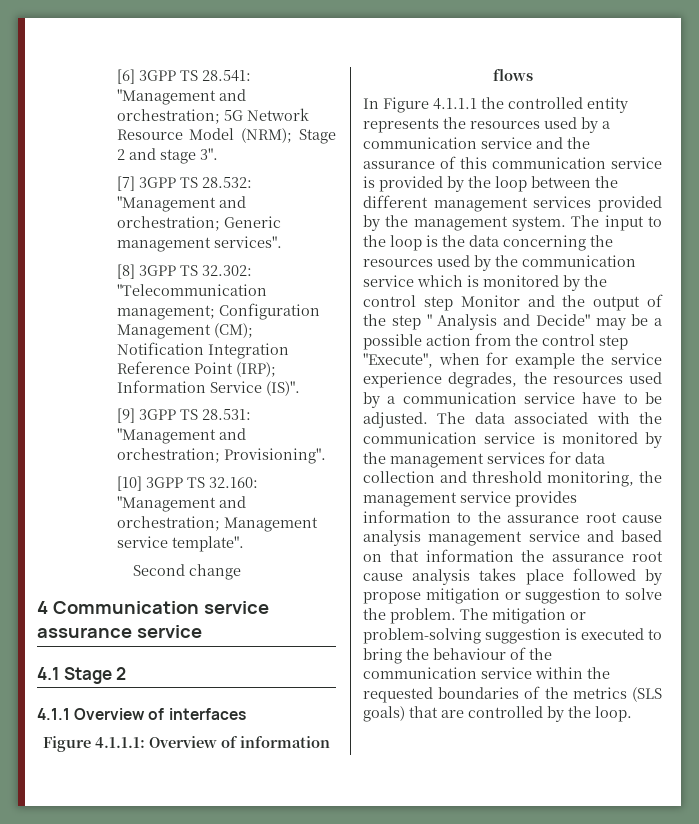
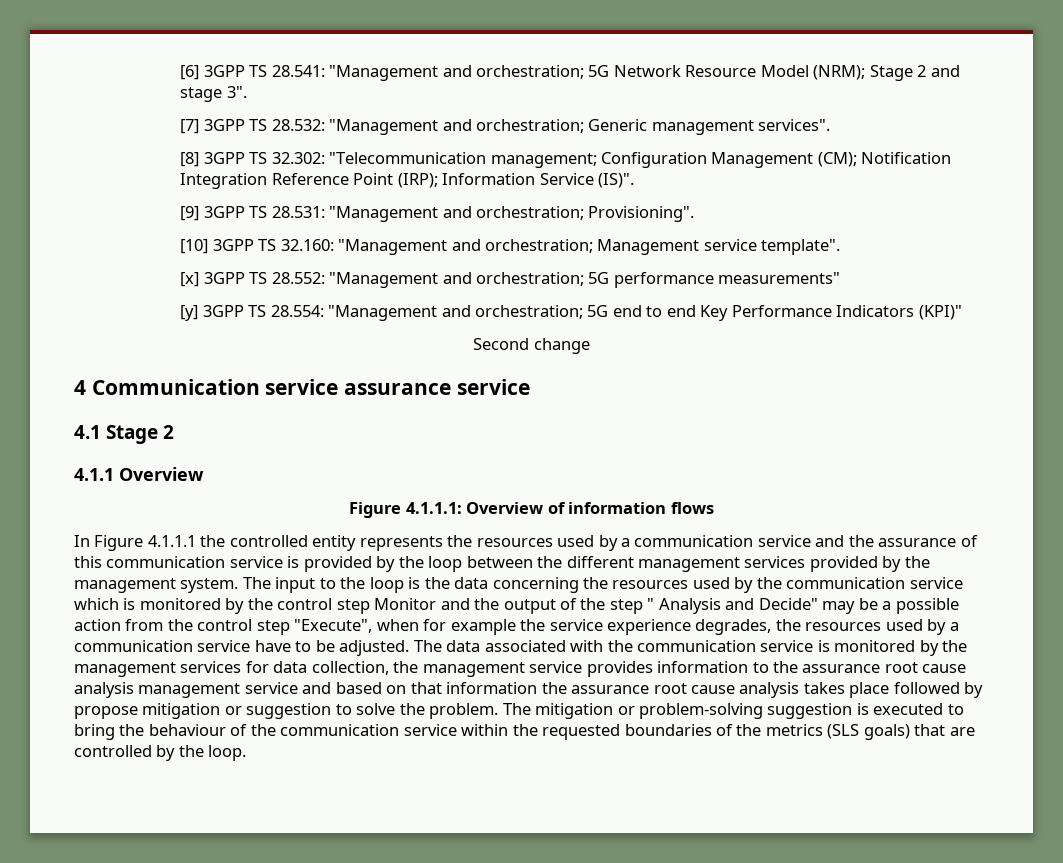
(244, 544) none -> [180,272,841,288] [180,305,962,321] // [x] 3GPP TS 28.552: "Management and orchestration; 5G performance measurements" // [y] 3GPP TS 28.554: "Management and orchestration; 5G end to end Key Performance Indicators (KPI)"
[148,708,246,720] of interfaces -> (204, 474) none
[363,471,634,487] collection and threshold monitoring, -> [311,661,389,675] collection,

